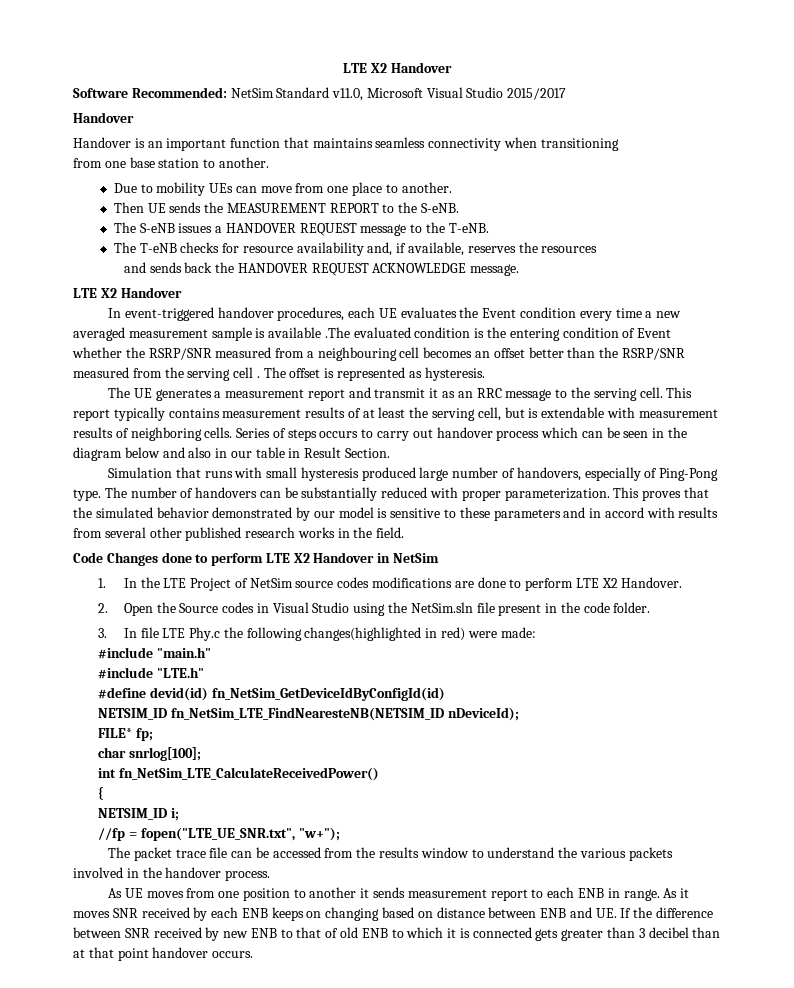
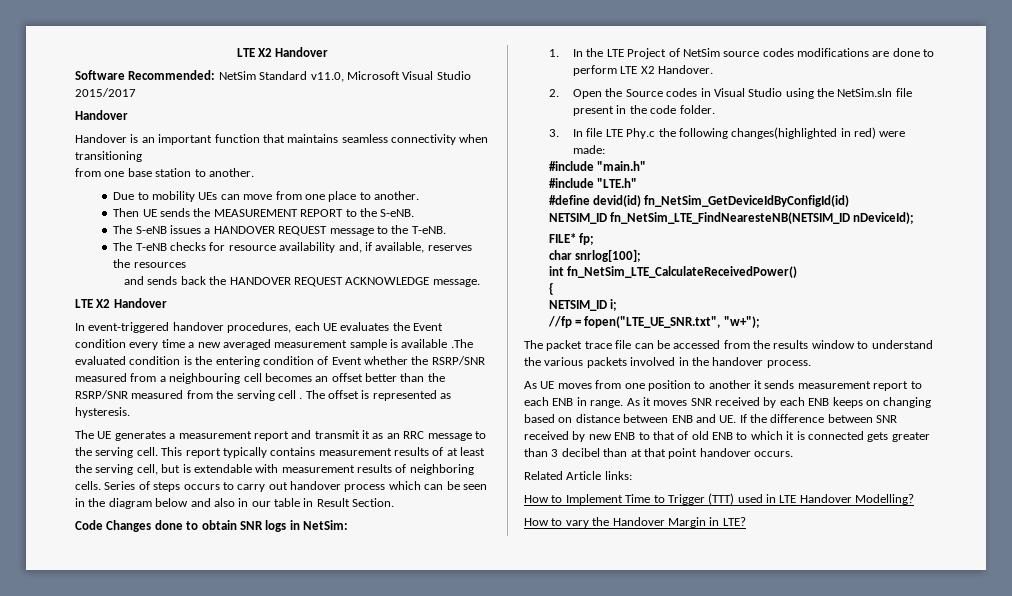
[108,467,719,481] [73,487,709,501] [73,507,719,521] [73,527,405,541] [73,552,440,566] Simulation that runs with small hysteresis produced large number of handovers, especially of Ping-Pong type. The number of handovers can be substantially reduced with proper parameterization. This proves that the simulated behavior demonstrated by our model is sensitive to these parameters and in accord with results from several other published research works in the field. // Code Changes done to perform LTE X2 Handover in NetSim -> [75,520,348,532] Code Changes done to obtain SNR logs in NetSim:
(254, 954) none -> [524,471,632,480] [524,493,915,505] [524,517,746,528] // Related Article links: // How to Implement Time to Trigger (TTT) used in LTE Handover Modelling? // How to vary the Handover Margin in LTE?

